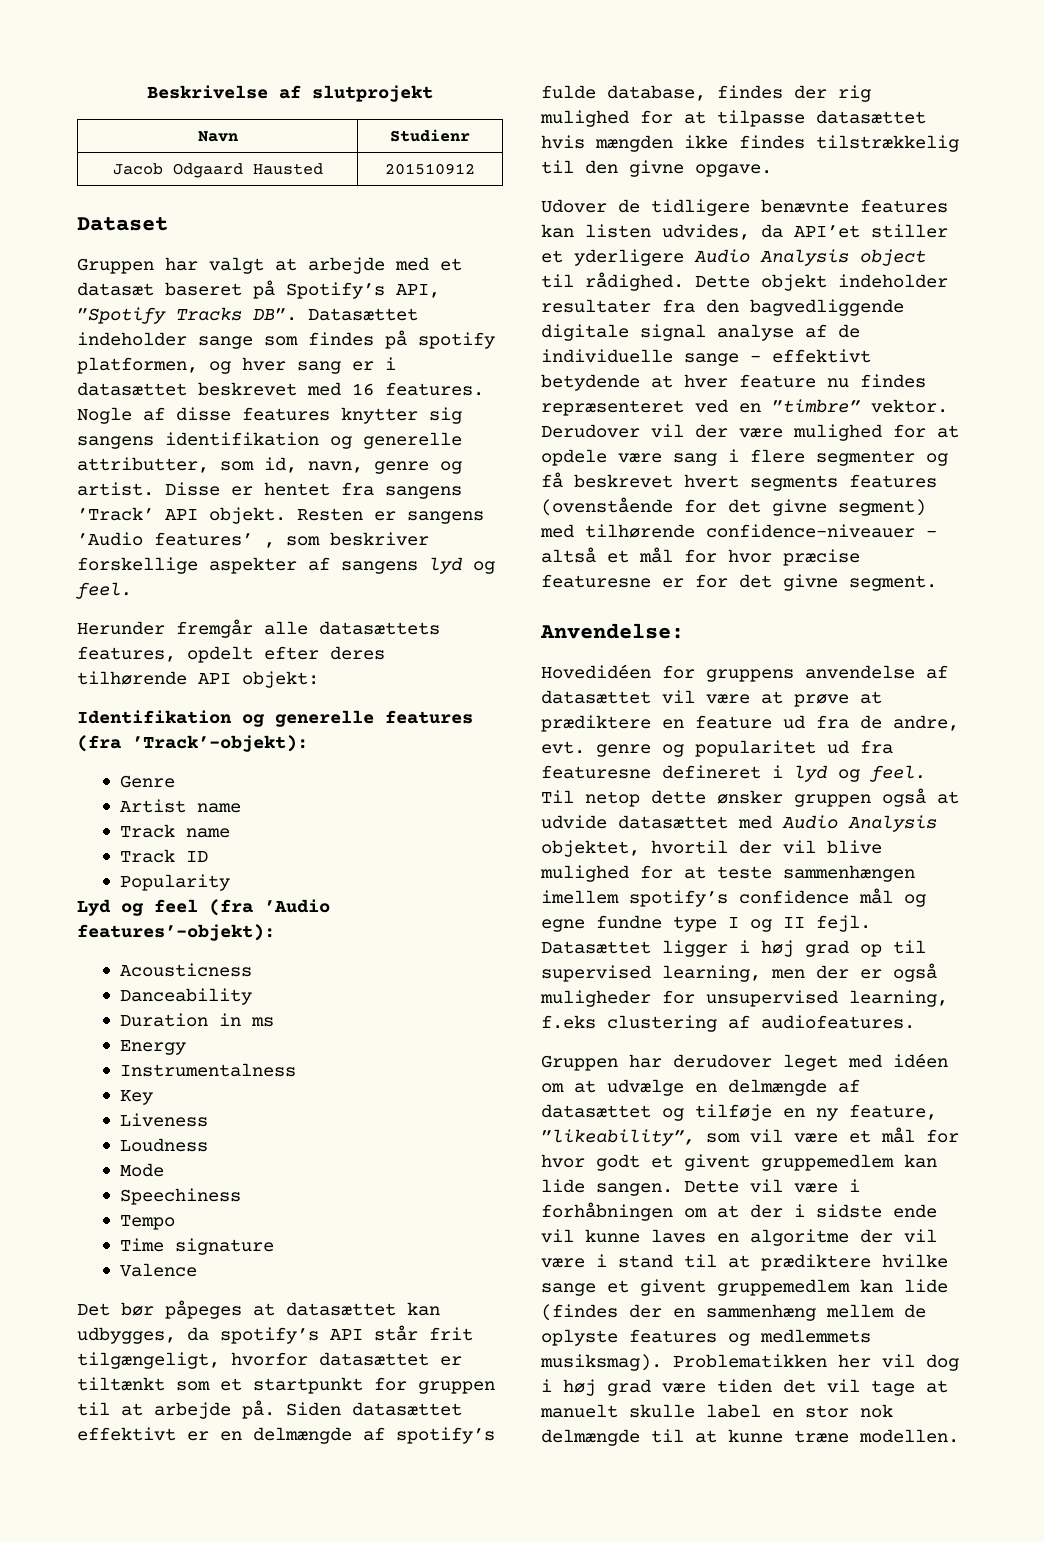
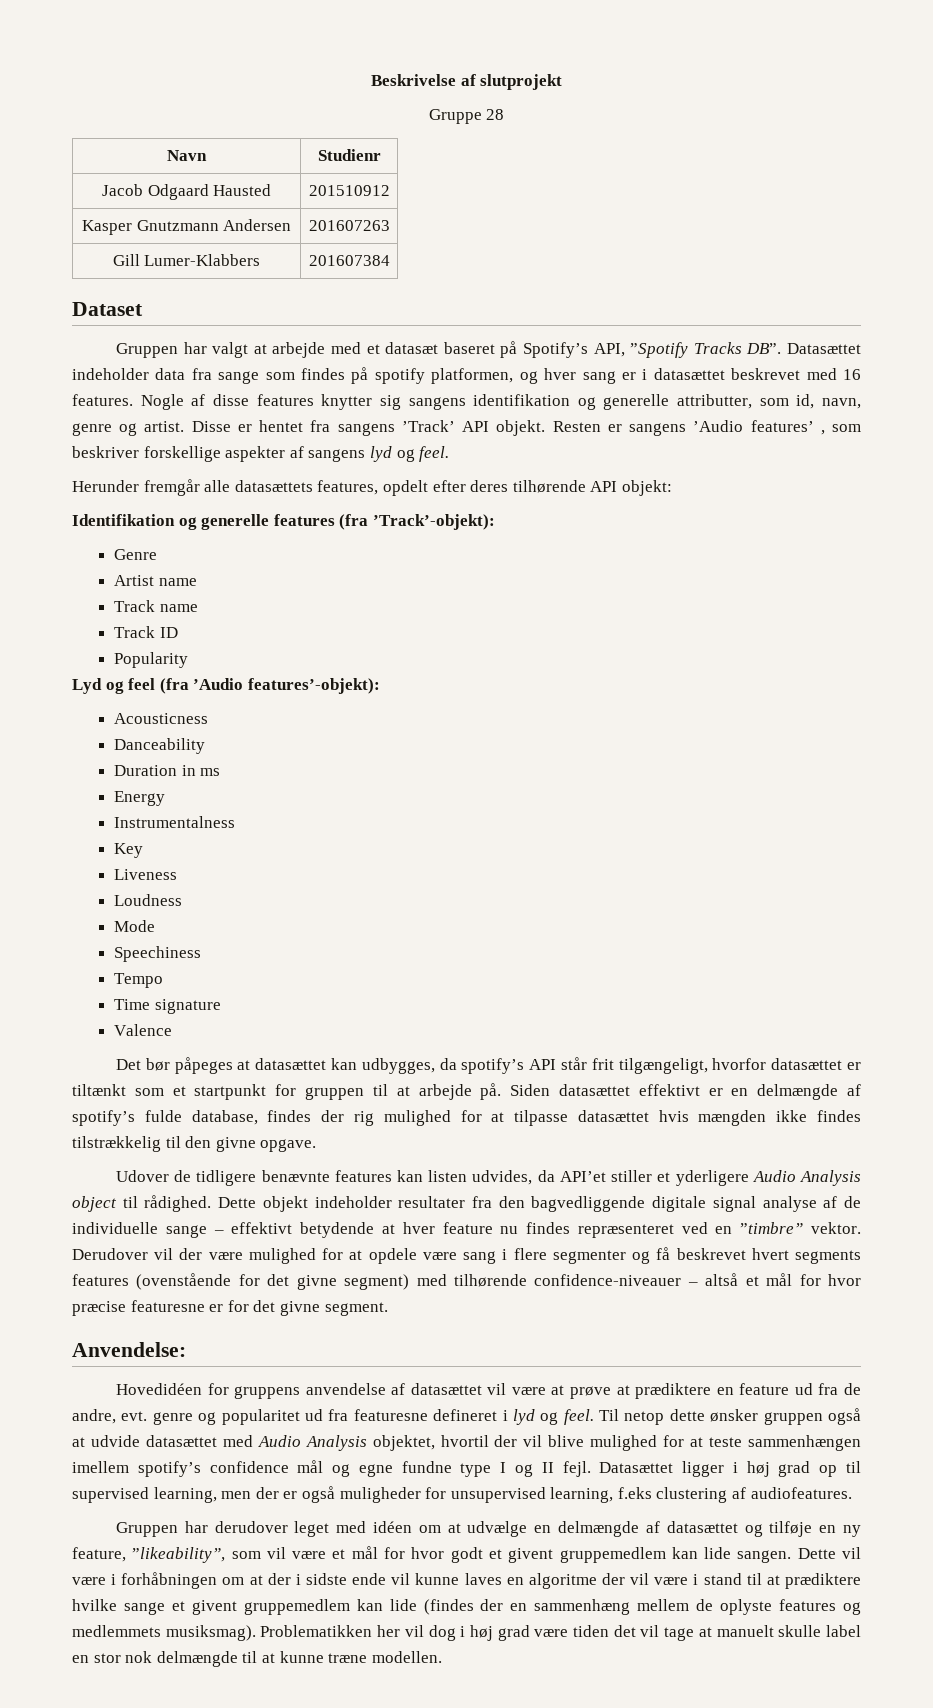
(433, 93) none -> [428,109,505,124] // Gruppe 28
(475, 169) none -> [81,219,292,235] [308,220,390,231] [112,254,261,266] [308,255,390,266] // Kasper Gnutzmann Andersen | 201607263 // Gill Lumer-Klabbers | 201607384
(187, 339) none -> [155,368,212,380] data fra

